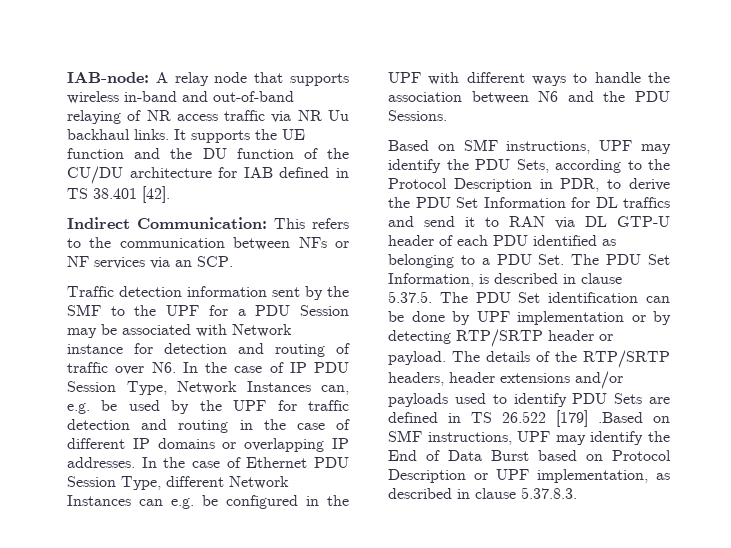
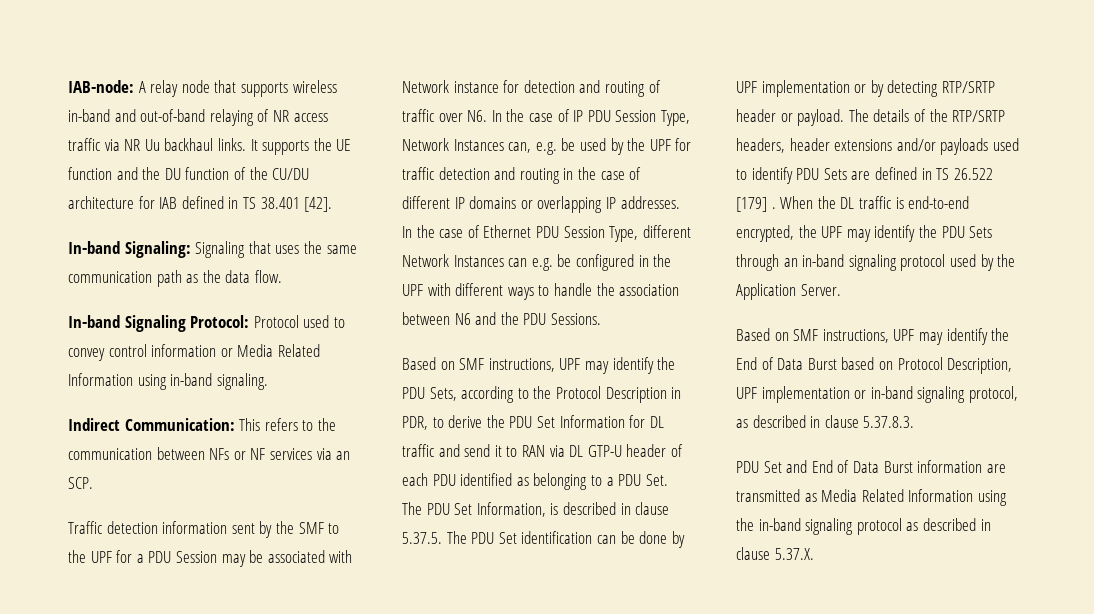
(170, 194) none -> [68,241,357,258] [68,270,282,287] [68,315,345,332] [68,344,320,361] [68,373,268,390] // In-band Signaling: Signaling that uses the same communication path as the data flow. // In-band Signaling Protocol: Protocol used to convey control information or Media Related Information using in-band signaling.
[623,197,670,208] traffics -> [402,444,434,457] traffic
[598,412,643,423] .Based -> [771,196,970,209] [736,225,993,242] [736,254,1016,271] [736,283,841,300] [736,328,770,341] . When the DL traffic is end-to-end encrypted, the UPF may identify the PDU Sets through an in-band signaling protocol used by the Application Server. // Based
[388,469,648,483] Description or UPF implementation, -> [947,358,1013,374] [736,386,1018,403] Description, UPF implementation or in-band signaling protocol,
(577, 493) none -> [736,460,1006,473] [736,489,1007,506] [736,518,991,535] [736,547,814,560] // PDU Set and End of Data Burst information are transmitted as Media Related Information using the in-band signaling protocol as described in clause 5.37.X.

